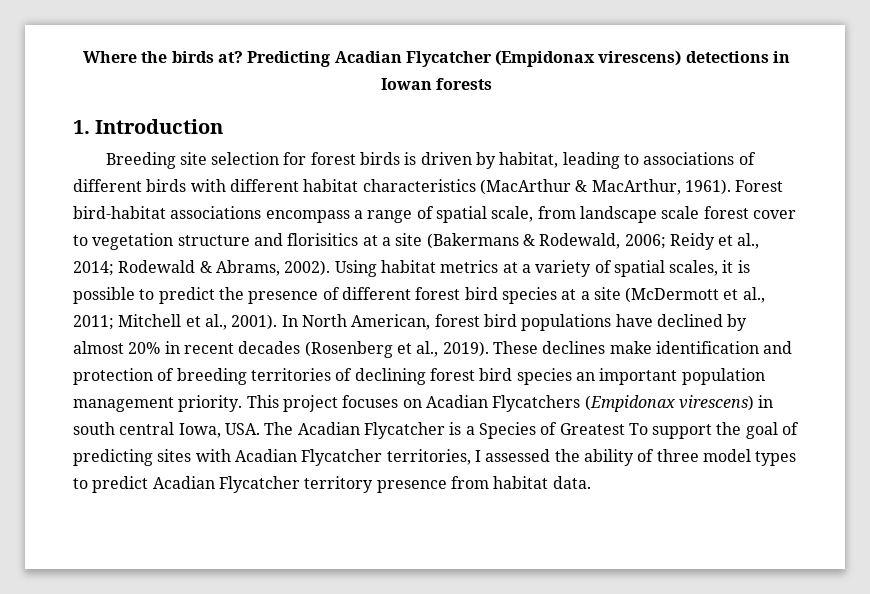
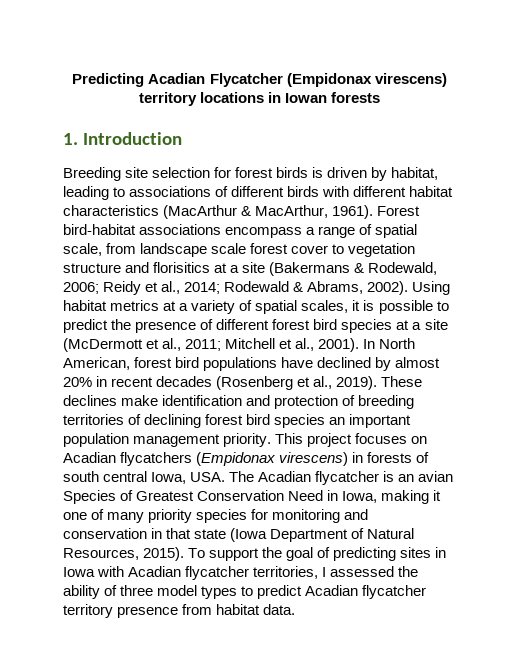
[82,51,243,63] Where the birds at? -> (72, 80) none
[685,51,769,63] detections -> [138,92,264,106] territory locations
[492,395,581,412] Flycatchers -> [120,452,193,466] flycatchers
(774, 401) none -> [367,452,430,463] forests of
[363,422,625,439] Flycatcher is a Species of Greatest -> [315,471,454,485] [63,490,442,504] [63,509,369,523] [63,528,415,542] [63,547,185,561] flycatcher is an avian Species of Greatest Conservation Need in Iowa, making it one of many priority species for monitoring and conservation in that state (Iowa Department of Natural Resources, 2015).
(192, 455) none -> [435,547,447,558] [63,567,95,577] in Iowa
[301,449,383,466] Flycatcher -> [185,566,250,580] flycatcher
[218,476,300,493] Flycatcher -> [362,585,427,599] flycatcher

